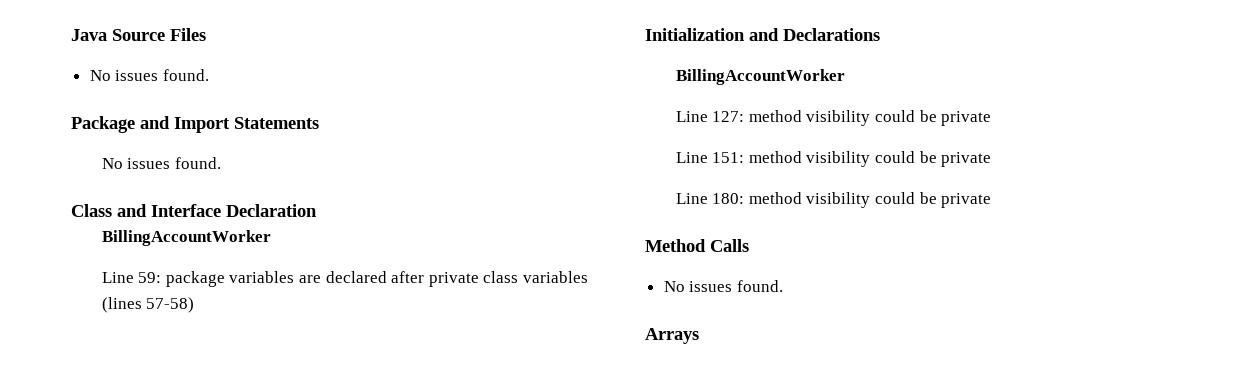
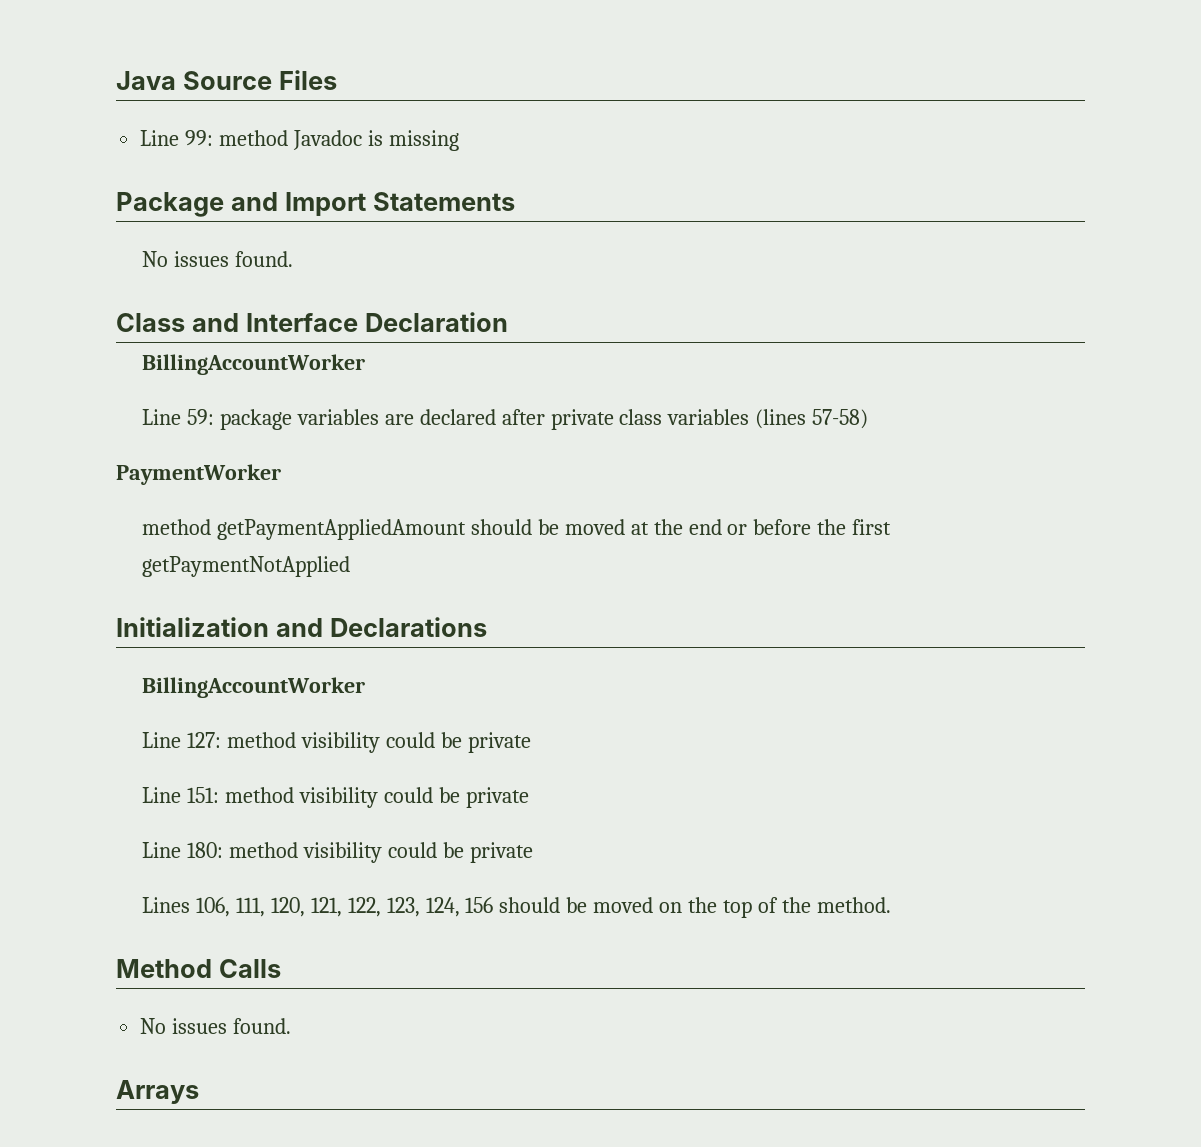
[89,69,209,81] No issues found. -> [140,130,459,151] Line 99: method Javadoc is missing
(195, 305) none -> [116,464,281,485] [141,519,892,540] [141,556,350,577] // PaymentWorker // method getPaymentAppliedAmount should be moved at the end or before the first getPaymentNotApplied
(992, 200) none -> [141,897,891,918] // Lines 106, 111, 120, 121, 122, 123, 124, 156 should be moved on the top of the method.

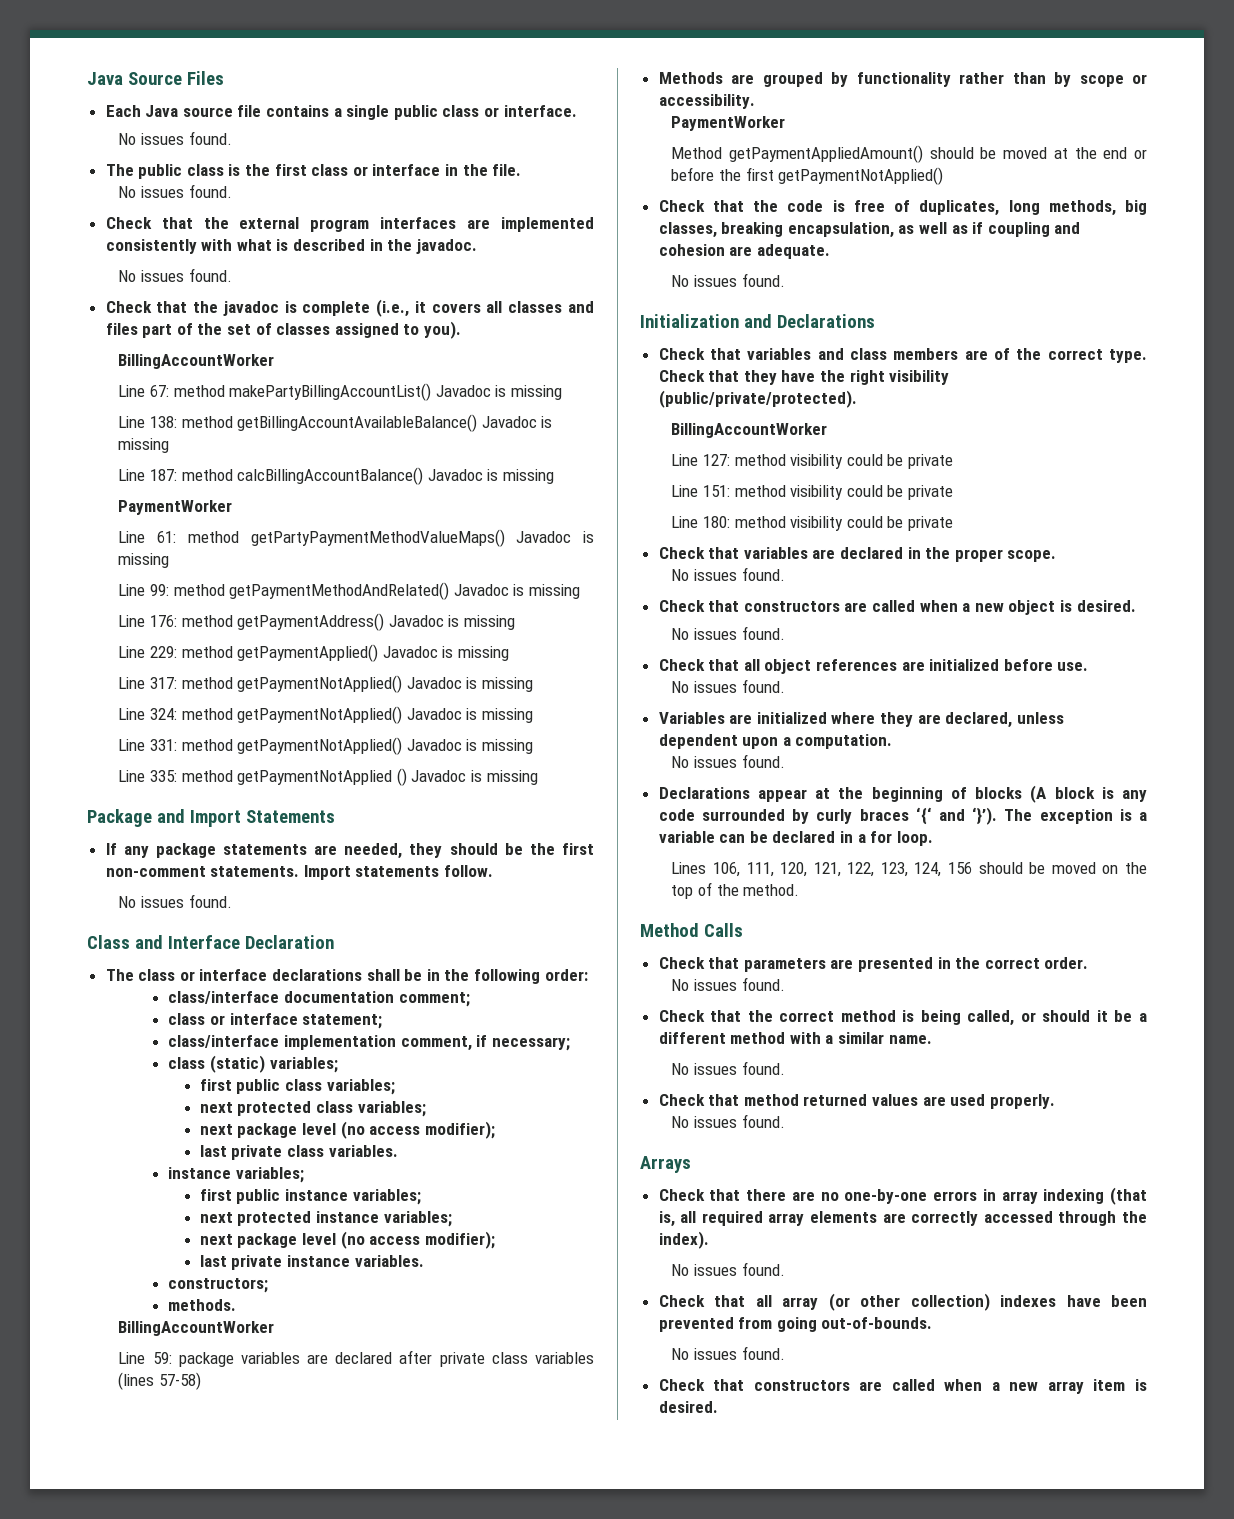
[140,130,289,146] Line 99: method -> [105,105,577,120] [118,131,232,145] [105,164,522,179] [118,184,232,198] [105,217,594,232] [105,239,477,254] [118,268,232,282] [105,299,594,317] [105,321,462,339] [118,354,275,369] [118,383,562,401] [118,414,553,432] [118,438,170,453] [118,467,554,485] [118,500,233,515] [118,529,594,547] [118,553,170,568] [118,582,580,600] [118,613,515,631] [118,644,509,662] [118,675,533,693] [118,706,533,724] [118,737,533,755] [118,768,407,786] Each Java source file contains a single public class or interface. // No issues found. // The public class is the first class or interface in the file. // No issues found. // Check that the external program interfaces are implemented consistently with what is described in the javadoc. // No issues found. // Check that the javadoc is complete (i.e., it covers all classes and files part of the set of classes assigned to you). // BillingAccountWorker // Line 67: method makePartyBillingAccountList() Javadoc is missing // Line 138: method getBillingAccountAvailableBalance() Javadoc is missing // Line 187: method calcBillingAccountBalance() Javadoc is missing // PaymentWorker // Line 61: method getPartyPaymentMethodValueMaps() Javadoc is missing // Line 99: method getPaymentMethodAndRelated() Javadoc is missing // Line 176: method getPaymentAddress() Javadoc is missing // Line 229: method getPaymentApplied() Javadoc is missing // Line 317: method getPaymentNotApplied() Javadoc is missing // Line 324: method getPaymentNotApplied() Javadoc is missing // Line 331: method getPaymentNotApplied() Javadoc is missing // Line 335: method getPaymentNotApplied ()
(515, 201) none -> [105,843,594,859] [105,865,494,880] // If any package statements are needed, they should be the first non-comment statements. Import statements follow.
(508, 322) none -> [105,969,588,984] [168,991,470,1007] [168,1013,383,1029] [168,1035,570,1051] [168,1055,338,1073] [199,1079,395,1095] [199,1101,426,1117] [199,1121,495,1139] [199,1145,398,1160] [168,1167,305,1183] [199,1189,421,1205] [199,1211,452,1227] [199,1231,495,1249] [199,1255,424,1270] [168,1278,269,1293] [168,1299,237,1311] // The class or interface declarations shall be in the following order: // class/interface documentation comment; // class or interface statement; // class/interface implementation comment, if necessary; // class (static) variables; // first public class variables; // next protected class variables; // next package level (no access modifier); // last private class variables. // instance variables; // first public instance variables; // next protected instance variables; // next package level (no access modifier); // last private instance variables. // constructors; // methods.
[116,464,281,485] [141,519,466,540] // PaymentWorker // method getPaymentAppliedAmount -> [658,72,1147,87] [658,94,755,109] [671,116,786,131] [671,145,924,163] // Methods are grouped by functionality rather than by scope or accessibility. // PaymentWorker // Method getPaymentAppliedAmount()
[141,556,350,577] [116,617,487,637] getPaymentNotApplied // Initialization and Declarations -> [778,167,944,185] [658,200,1147,216] [658,222,1081,238] [658,244,830,259] [671,273,785,287] [640,314,875,328] [658,348,1147,363] [658,370,950,385] [658,390,857,408] getPaymentNotApplied() // Check that the code is free of duplicates, long methods, big classes, breaking encapsulation, as well as if coupling and cohesion are adequate. // No issues found. // Initialization and Declarations // Check that variables and class members are of the correct type. Check that they have the right visibility (public/private/protected).
(533, 852) none -> [658,547,1057,562] [671,567,785,581] [658,600,1136,615] [671,626,785,640] [658,659,1089,674] [671,679,785,693] [658,712,1064,728] [658,734,893,749] [671,754,785,768] [658,785,1147,803] [658,807,1147,825] [658,831,933,846] // Check that variables are declared in the proper scope. // No issues found. // Check that constructors are called when a new object is desired. // No issues found. // Check that all object references are initialized before use. // No issues found. // Variables are initialized where they are declared, unless dependent upon a computation. // No issues found. // Declarations appear at the beginning of blocks (A block is any code surrounded by curly braces ‘{‘ and ‘}’). The exception is a variable can be declared in a for loop.
[140,1018,292,1034] [116,1080,199,1104] No issues found. // Arrays -> [658,957,1089,972] [671,977,785,991] [658,1010,1147,1026] [658,1032,932,1044] [671,1061,785,1075] [658,1094,1055,1109] [671,1114,785,1128] [640,1156,691,1173] [658,1187,1147,1205] [658,1211,1147,1227] [658,1231,709,1249] [671,1262,785,1276] [658,1293,1147,1311] [658,1317,933,1332] [671,1346,785,1360] [658,1379,1147,1394] [658,1401,718,1413] Check that parameters are presented in the correct order. // No issues found. // Check that the correct method is being called, or should it be a different method with a similar name. // No issues found. // Check that method returned values are used properly. // No issues found. // Arrays // Check that there are no one-by-one errors in array indexing (that is, all required array elements are correctly accessed through the index). // No issues found. // Check that all array (or other collection) indexes have been prevented from going out-of-bounds. // No issues found. // Check that constructors are called when a new array item is desired.

